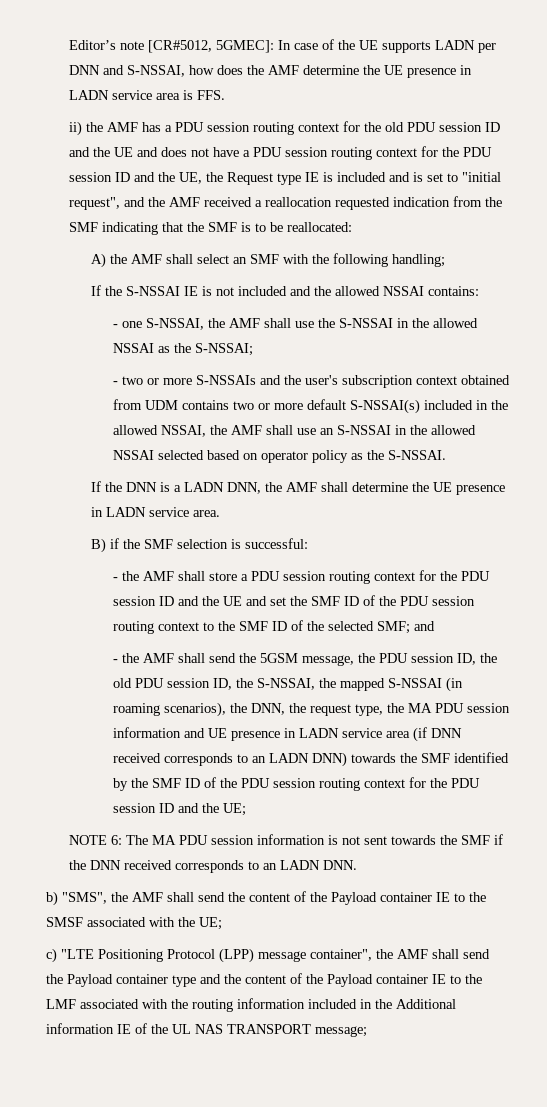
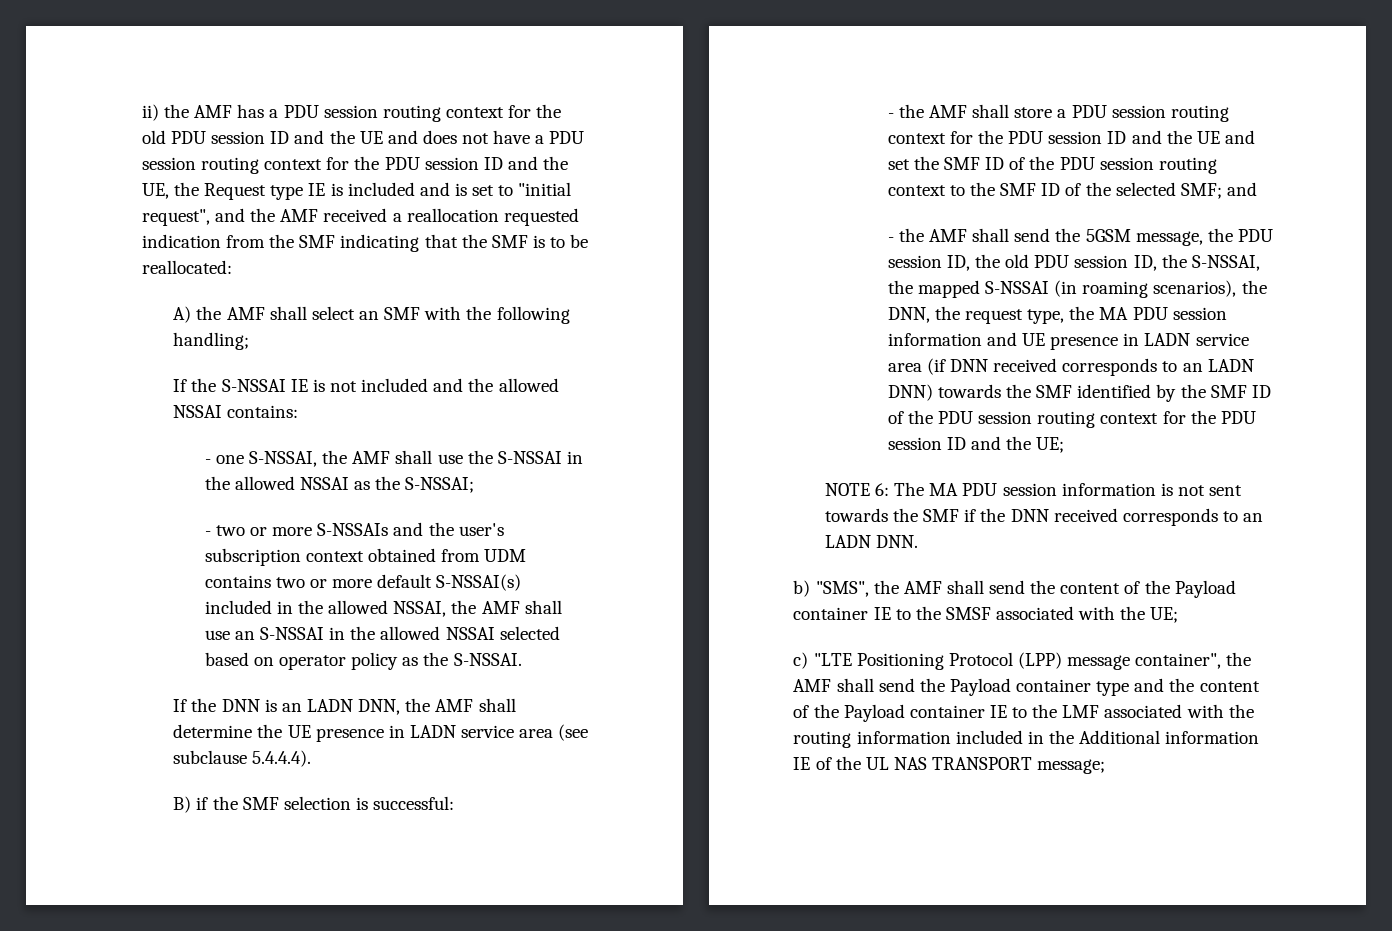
[68,39,496,53] [68,65,472,78] [68,90,225,100] Editor’s note [CR#5012, 5GMEC]: In case of the UE supports LADN per DNN and S-NSSAI, how does the AMF determine the UE presence in LADN service area is FFS. // -> (141, 112) none
[174,485,182,492] a -> [281,703,302,712] an
[193,510,221,517] area. -> [519,724,589,741] [173,750,312,767] area (see subclause 5.4.4.4).

